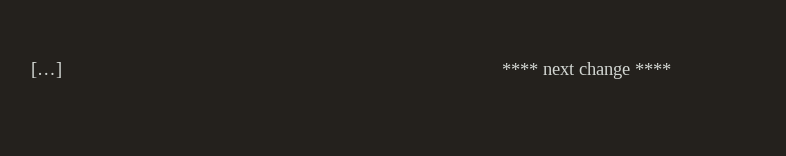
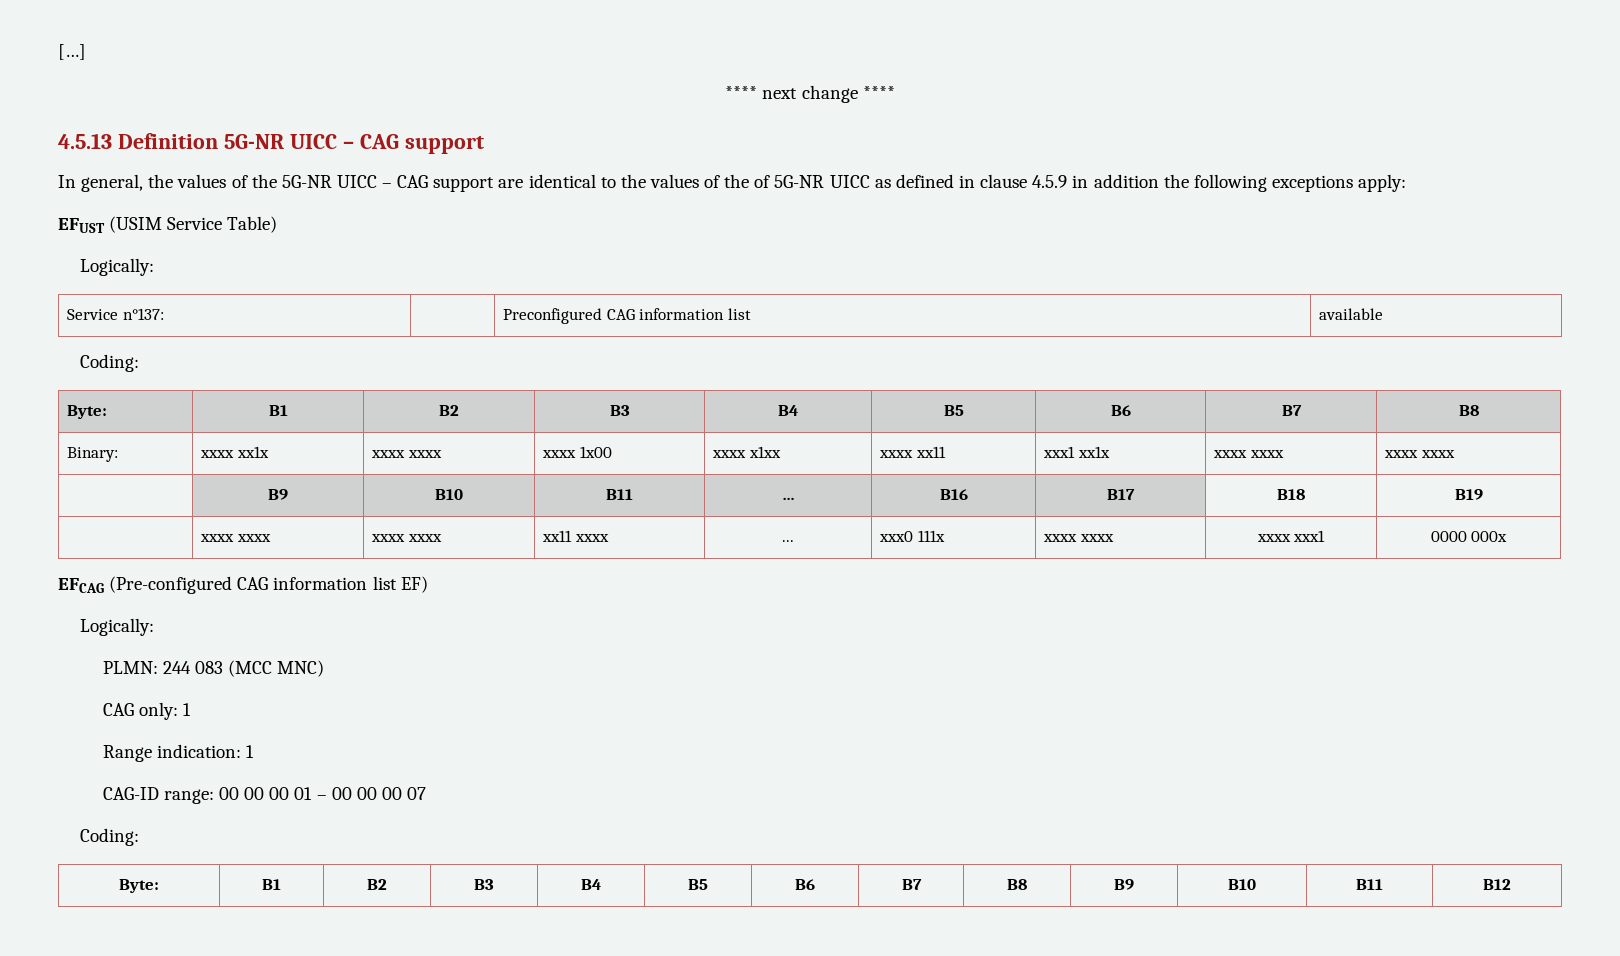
(671, 69) none -> [58,133,484,154] [58,174,1407,192] [58,216,278,233] [80,258,155,276] [67,308,164,320] [503,308,751,324] [1319,308,1384,320] [80,354,140,372] [67,405,108,419] [268,405,288,416] [439,405,459,416] [609,405,630,416] [778,405,798,416] [943,405,964,416] [1110,405,1131,416] [1281,405,1302,416] [1458,405,1479,416] [67,447,119,462] [200,446,269,458] [371,450,442,458] [542,446,612,458] [712,446,781,458] [879,446,946,458] [1043,446,1110,458] [1213,450,1284,458] [1384,450,1455,458] [268,489,288,500] [435,489,463,500] [606,489,633,500] [781,497,795,500] [939,489,968,500] [1107,489,1135,500] [1277,489,1305,500] [1454,489,1483,500] [200,534,271,542] [371,534,442,542] [542,530,609,542] [782,540,794,542] [879,530,945,542] [1043,534,1114,542] [1256,530,1326,542] [1430,531,1508,542] [58,576,428,594] [80,618,155,636] [102,660,325,677] [102,702,192,720] [102,744,255,762] [102,787,427,804] [80,828,140,846] [119,879,159,893] [262,879,281,890] [367,879,387,890] [474,879,494,890] [581,879,601,890] [688,879,708,890] [795,879,815,890] [901,879,922,890] [1007,879,1027,890] [1114,879,1134,890] [1228,879,1256,890] [1356,879,1383,890] [1483,879,1511,890] // 4.5.13 Definition 5G-NR UICC – CAG support // In general, the values of the 5G-NR UICC – CAG support are identical to the values of the of 5G-NR UICC as defined in clause 4.5.9 in addition the following exceptions apply: // EFUST (USIM Service Table) // Logically: // Service n°137: | | Preconfigured CAG information list | available // Coding: // Byte: | B1 | B2 | B3 | B4 | B5 | B6 | B7 | B8 // Binary: | xxxx xx1x | xxxx xxxx | xxxx 1x00 | xxxx x1xx | xxxx xx11 | xxx1 xx1x | xxxx xxxx | xxxx xxxx // | B9 | B10 | B11 | … | B16 | B17 | B18 | B19 // | xxxx xxxx | xxxx xxxx | xx11 xxxx | ... | xxx0 111x | xxxx xxxx | xxxx xxx1 | 0000 000x // EFCAG (Pre-configured CAG information list EF) // Logically: // PLMN: 244 083 (MCC MNC) // CAG only: 1 // Range indication: 1 // CAG-ID range: 00 00 00 01 – 00 00 00 07 // Coding: // Byte: | B1 | B2 | B3 | B4 | B5 | B6 | B7 | B8 | B9 | B10 | B11 | B12

